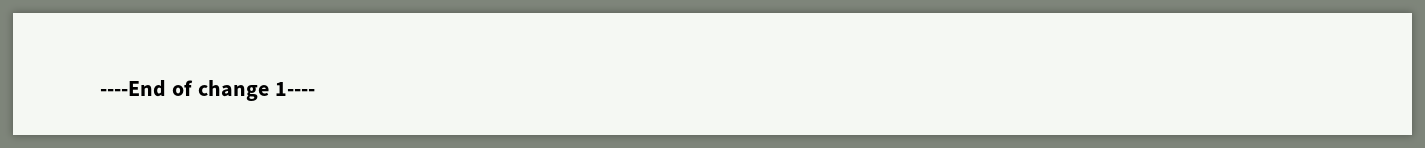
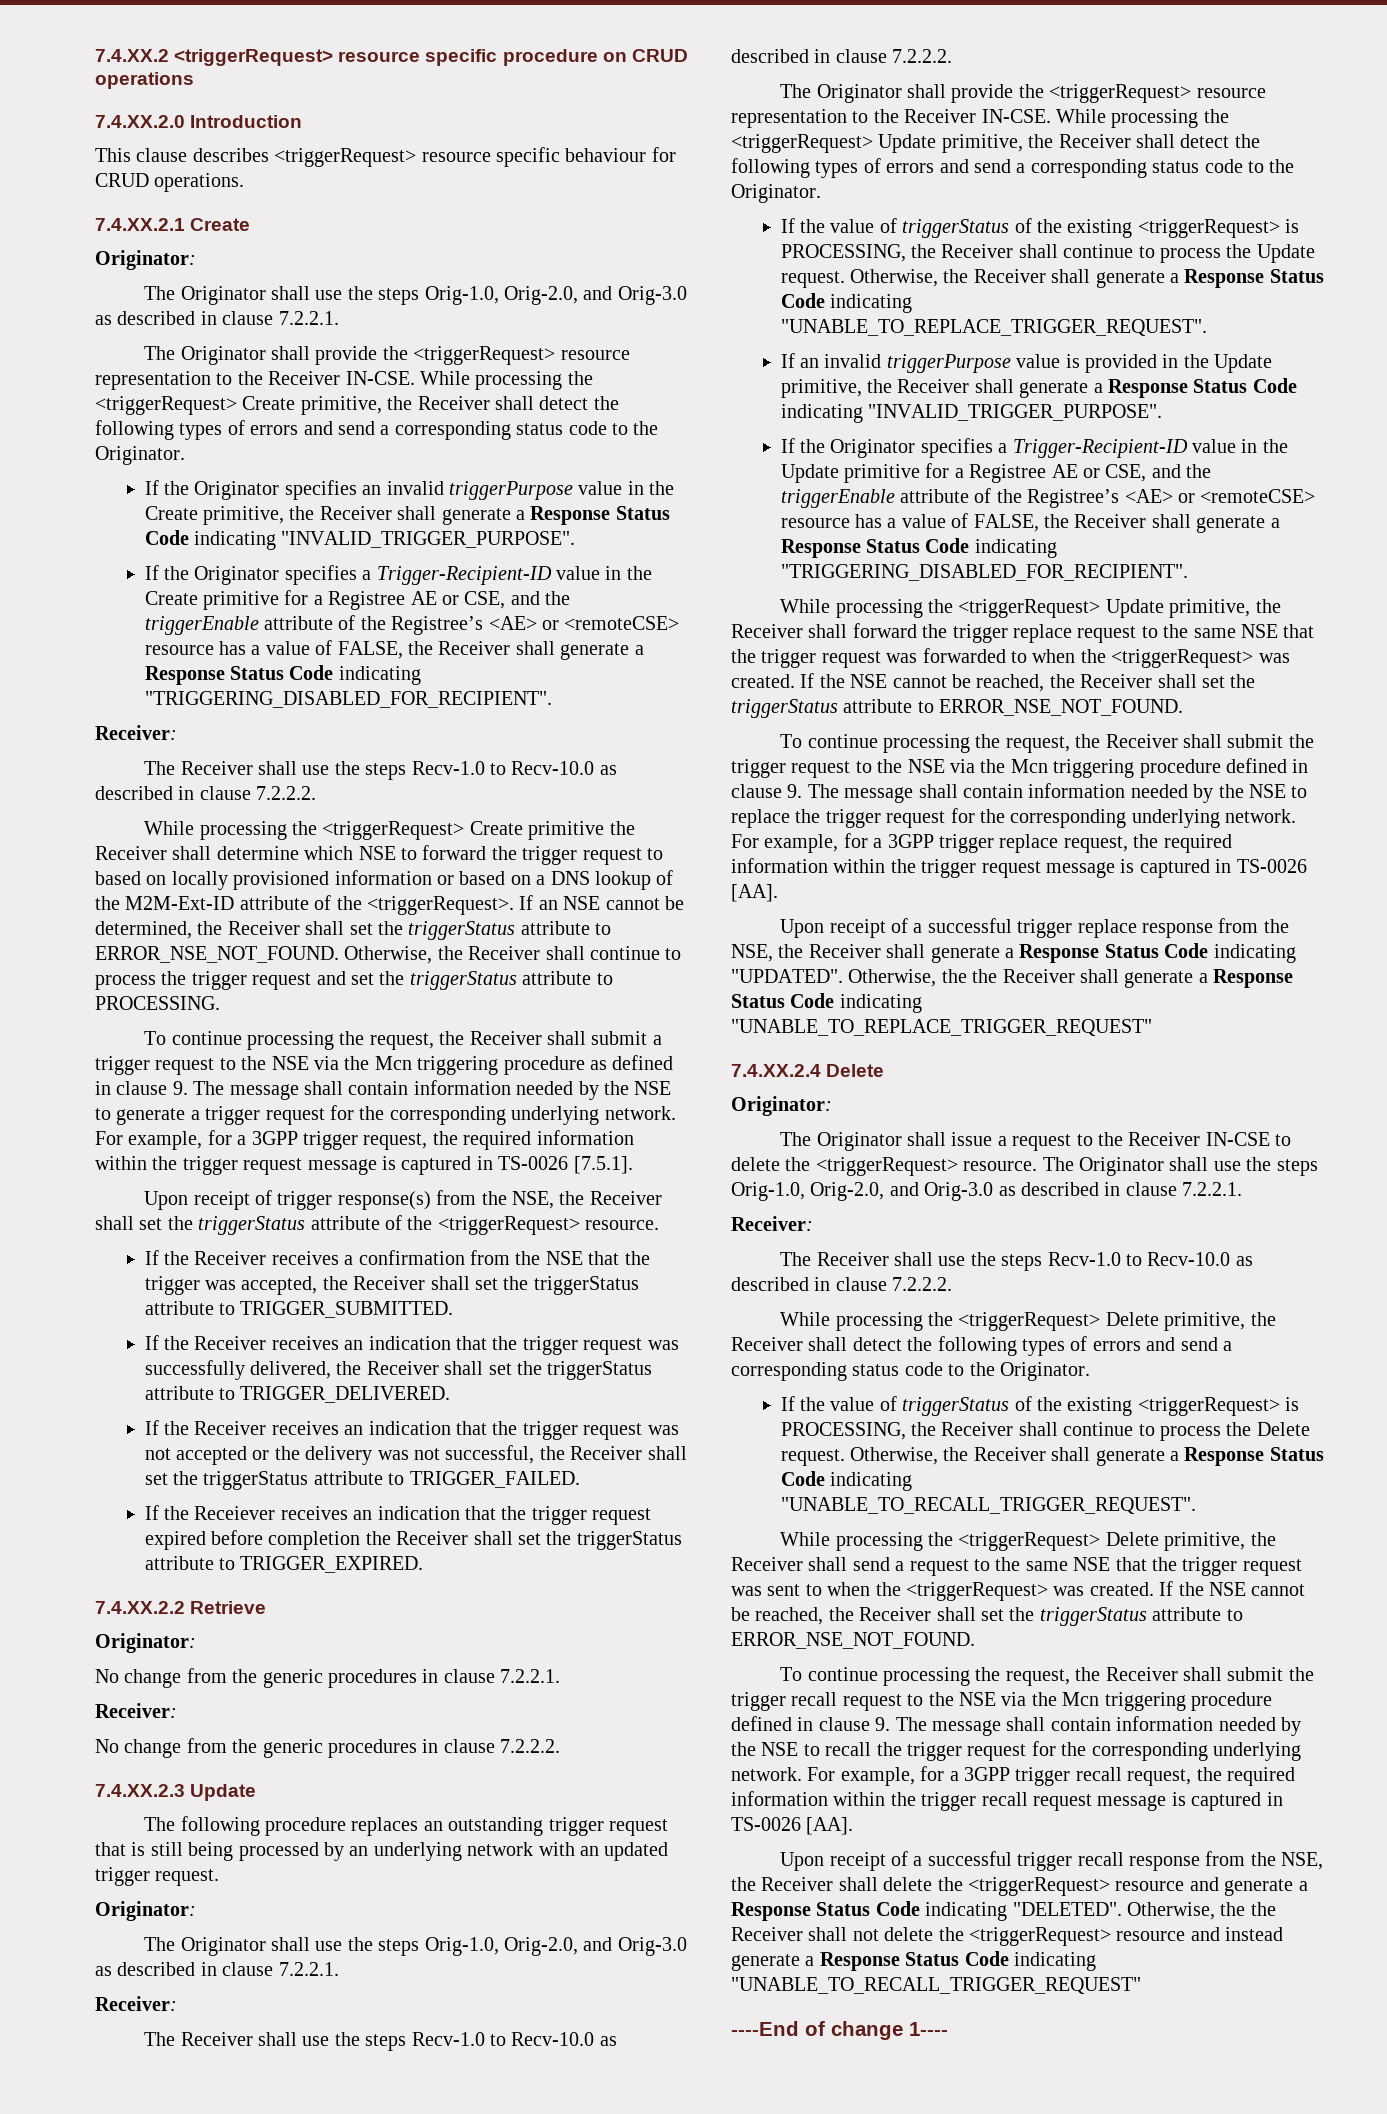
(100, 88) none -> [95,49,688,66] [95,72,194,89] [95,115,303,128] [95,147,676,167] [95,173,245,192] [95,218,251,231] [95,250,196,270] [144,286,687,305] [95,311,339,325] [144,346,630,365] [95,371,593,390] [95,396,619,415] [95,420,659,440] [95,446,185,465] [144,480,675,500] [144,506,670,525] [144,530,576,550] [144,565,652,585] [144,590,571,610] [144,615,680,635] [144,640,644,660] [144,665,421,685] [144,691,552,708] [95,725,177,740] [144,761,617,780] [95,786,317,800] [144,821,635,840] [95,845,663,865] [95,870,674,890] [95,895,684,915] [95,921,612,940] [95,946,682,964] [95,971,613,990] [95,996,220,1010] [144,1031,662,1050] [95,1055,674,1075] [95,1080,672,1100] [95,1105,676,1125] [95,1130,634,1150] [95,1156,633,1175] [144,1190,662,1210] [95,1215,660,1235] [144,1250,650,1265] [144,1276,639,1295] [144,1301,454,1318] [144,1335,679,1355] [144,1360,653,1380] [144,1386,451,1403] [144,1420,679,1440] [144,1445,687,1465] [144,1471,580,1490] [144,1505,652,1525] [144,1530,682,1550] [144,1556,424,1573] [95,1601,267,1614] [95,1633,196,1653] [95,1668,561,1688] [95,1703,177,1718] [95,1738,561,1758] [95,1784,257,1801] [144,1816,669,1836] [95,1842,669,1861] [95,1867,220,1886] [95,1901,196,1921] [144,1937,687,1956] [95,1962,339,1976] [95,1996,177,2011] [144,2032,617,2051] [731,49,953,63] [780,84,1266,103] [731,109,1229,128] [731,134,1260,153] [731,158,1295,178] [731,184,821,203] [780,218,1300,238] [780,244,1315,263] [780,269,1324,288] [780,293,912,313] [780,319,1207,336] [780,353,1273,373] [780,378,1297,398] [780,404,1162,423] [780,438,1288,458] [780,463,1212,483] [780,488,1316,508] [780,513,1280,533] [780,538,1057,558] [780,564,1188,581] [780,599,1281,618] [731,623,1315,643] [731,648,1290,668] [731,673,1256,692] [731,699,1184,718] [780,734,1314,753] [731,758,1309,778] [731,783,1308,803] [731,808,1297,828] [731,833,1232,853] [731,858,1307,878] [731,884,778,902] [780,918,1289,938] [731,943,1296,963] [731,969,1294,988] [731,993,922,1013] [731,1019,1152,1036] [731,1064,885,1077] [731,1096,832,1116] [780,1132,1292,1151] [731,1157,1318,1176] [731,1182,1243,1201] [731,1216,813,1231] [780,1252,1253,1271] [731,1277,953,1291] [780,1312,1276,1331] [731,1336,1232,1356] [731,1362,1090,1381] [780,1396,1300,1416] [780,1422,1310,1441] [780,1447,1324,1466] [780,1471,912,1491] [780,1497,1196,1514] [780,1532,1276,1551] [731,1557,1302,1576] [731,1581,1306,1601] [731,1607,1243,1626] [731,1632,975,1649] [780,1667,1314,1686] [731,1692,1272,1711] [731,1716,1301,1736] [731,1741,1301,1761] [731,1766,1295,1786] [731,1791,1283,1811] [731,1817,854,1835] [780,1851,1324,1871] [731,1877,1308,1896] [731,1901,1276,1921] [731,1927,1284,1946] [731,1951,1096,1971] [731,1977,1141,1994] 7.4.XX.2 <triggerRequest> resource specific procedure on CRUD operations // 7.4.XX.2.0 Introduction // This clause describes <triggerRequest> resource specific behaviour for CRUD operations. // 7.4.XX.2.1 Create // Originator: // The Originator shall use the steps Orig-1.0, Orig-2.0, and Orig-3.0 as described in clause 7.2.2.1. // The Originator shall provide the <triggerRequest> resource representation to the Receiver IN-CSE. While processing the <triggerRequest> Create primitive, the Receiver shall detect the following types of errors and send a corresponding status code to the Originator. // If the Originator specifies an invalid triggerPurpose value in the Create primitive, the Receiver shall generate a Response Status Code indicating "INVALID_TRIGGER_PURPOSE". // If the Originator specifies a Trigger-Recipient-ID value in the Create primitive for a Registree AE or CSE, and the triggerEnable attribute of the Registree’s <AE> or <remoteCSE> resource has a value of FALSE, the Receiver shall generate a Response Status Code indicating "TRIGGERING_DISABLED_FOR_RECIPIENT". // Receiver: // The Receiver shall use the steps Recv-1.0 to Recv-10.0 as described in clause 7.2.2.2. // While processing the <triggerRequest> Create primitive the Receiver shall determine which NSE to forward the trigger request to based on locally provisioned information or based on a DNS lookup of the M2M-Ext-ID attribute of the <triggerRequest>. If an NSE cannot be determined, the Receiver shall set the triggerStatus attribute to ERROR_NSE_NOT_FOUND. Otherwise, the Receiver shall continue to process the trigger request and set the triggerStatus attribute to PROCESSING. // To continue processing the request, the Receiver shall submit a trigger request to the NSE via the Mcn triggering procedure as defined in clause 9. The message shall contain information needed by the NSE to generate a trigger request for the corresponding underlying network. For example, for a 3GPP trigger request, the required information within the trigger request message is captured in TS-0026 [7.5.1]. // Upon receipt of trigger response(s) from the NSE, the Receiver shall set the triggerStatus attribute of the <triggerRequest> resource. // If the Receiver receives a confirmation from the NSE that the trigger was accepted, the Receiver shall set the triggerStatus attribute to TRIGGER_SUBMITTED. // If the Receiver receives an indication that the trigger request was successfully delivered, the Receiver shall set the triggerStatus attribute to TRIGGER_DELIVERED. // If the Receiver receives an indication that the trigger request was not accepted or the delivery was not successful, the Receiver shall set the triggerStatus attribute to TRIGGER_FAILED. // If the Receiever receives an indication that the trigger request expired before completion the Receiver shall set the triggerStatus attribute to TRIGGER_EXPIRED. // 7.4.XX.2.2 Retrieve // Originator: // No change from the generic procedures in clause 7.2.2.1. // Receiver: // No change from the generic procedures in clause 7.2.2.2. // 7.4.XX.2.3 Update // The following procedure replaces an outstanding trigger request that is still being processed by an underlying network with an updated trigger request. // Originator: // The Originator shall use the steps Orig-1.0, Orig-2.0, and Orig-3.0 as described in clause 7.2.2.1. // Receiver: // The Receiver shall use the steps Recv-1.0 to Recv-10.0 as described in clause 7.2.2.2. // The Originator shall provide the <triggerRequest> resource representation to the Receiver IN-CSE. While processing the <triggerRequest> Update primitive, the Receiver shall detect the following types of errors and send a corresponding status code to the Originator. // If the value of triggerStatus of the existing <triggerRequest> is PROCESSING, the Receiver shall continue to process the Update request. Otherwise, the Receiver shall generate a Response Status Code indicating "UNABLE_TO_REPLACE_TRIGGER_REQUEST". // If an invalid triggerPurpose value is provided in the Update primitive, the Receiver shall generate a Response Status Code indicating "INVALID_TRIGGER_PURPOSE". // If the Originator specifies a Trigger-Recipient-ID value in the Update primitive for a Registree AE or CSE, and the triggerEnable attribute of the Registree’s <AE> or <remoteCSE> resource has a value of FALSE, the Receiver shall generate a Response Status Code indicating "TRIGGERING_DISABLED_FOR_RECIPIENT". // While processing the <triggerRequest> Update primitive, the Receiver shall forward the trigger replace request to the same NSE that the trigger request was forwarded to when the <triggerRequest> was created. If the NSE cannot be reached, the Receiver shall set the triggerStatus attribute to ERROR_NSE_NOT_FOUND. // To continue processing the request, the Receiver shall submit the trigger request to the NSE via the Mcn triggering procedure defined in clause 9. The message shall contain information needed by the NSE to replace the trigger request for the corresponding underlying network. For example, for a 3GPP trigger replace request, the required information within the trigger request message is captured in TS-0026 [AA]. // Upon receipt of a successful trigger replace response from the NSE, the Receiver shall generate a Response Status Code indicating "UPDATED". Otherwise, the the Receiver shall generate a Response Status Code indicating "UNABLE_TO_REPLACE_TRIGGER_REQUEST" // 7.4.XX.2.4 Delete // Originator: // The Originator shall issue a request to the Receiver IN-CSE to delete the <triggerRequest> resource. The Originator shall use the steps Orig-1.0, Orig-2.0, and Orig-3.0 as described in clause 7.2.2.1. // Receiver: // The Receiver shall use the steps Recv-1.0 to Recv-10.0 as described in clause 7.2.2.2. // While processing the <triggerRequest> Delete primitive, the Receiver shall detect the following types of errors and send a corresponding status code to the Originator. // If the value of triggerStatus of the existing <triggerRequest> is PROCESSING, the Receiver shall continue to process the Delete request. Otherwise, the Receiver shall generate a Response Status Code indicating "UNABLE_TO_RECALL_TRIGGER_REQUEST". // While processing the <triggerRequest> Delete primitive, the Receiver shall send a request to the same NSE that the trigger request was sent to when the <triggerRequest> was created. If the NSE cannot be reached, the Receiver shall set the triggerStatus attribute to ERROR_NSE_NOT_FOUND. // To continue processing the request, the Receiver shall submit the trigger recall request to the NSE via the Mcn triggering procedure defined in clause 9. The message shall contain information needed by the NSE to recall the trigger request for the corresponding underlying network. For example, for a 3GPP trigger recall request, the required information within the trigger recall request message is captured in TS-0026 [AA]. // Upon receipt of a successful trigger recall response from the NSE, the Receiver shall delete the <triggerRequest> resource and generate a Response Status Code indicating "DELETED". Otherwise, the the Receiver shall not delete the <triggerRequest> resource and instead generate a Response Status Code indicating "UNABLE_TO_RECALL_TRIGGER_REQUEST" //

